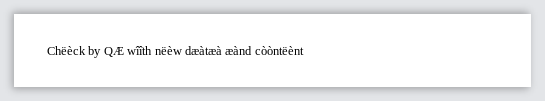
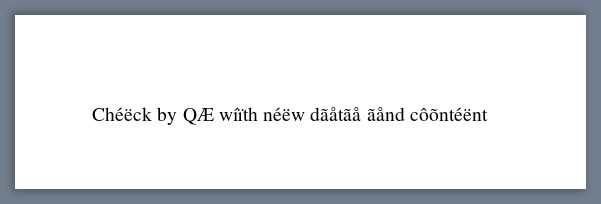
[47,46,86,55] Chëèck -> [92,107,152,121] Chéëck
[127,46,304,55] wîîth nëèw dæàtæà æànd còòntëènt -> [218,107,488,121] wíïth néëw dãåtãå ãånd côõntéënt

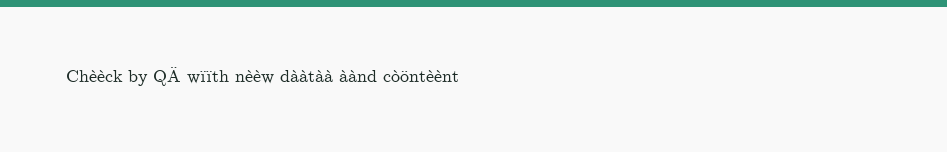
[92,107,488,125] Chéëck by QÆ wíïth néëw dãåtãå ãånd côõntéënt -> [66,67,459,86] Chèèck by QÄ wïïth nèèw dààtàà àànd còöntèènt

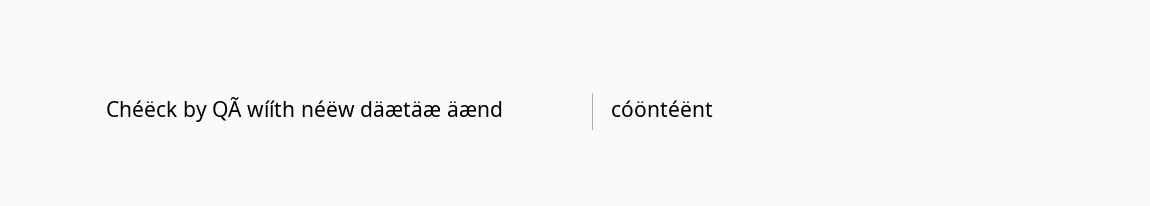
[66,67,459,86] Chèèck by QÄ wïïth nèèw dààtàà àànd còöntèènt -> [106,97,713,122] Chéëck by QÃ wííth néëw däætäæ äænd cóöntéënt

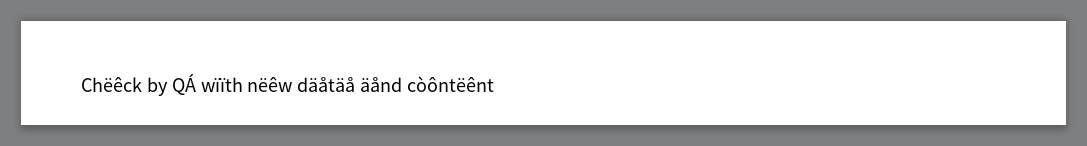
[106,97,713,122] Chéëck by QÃ wííth néëw däætäæ äænd cóöntéënt -> [81,73,495,96] Chëêck by QÁ wïïth nëêw däåtäå äånd còôntëênt

